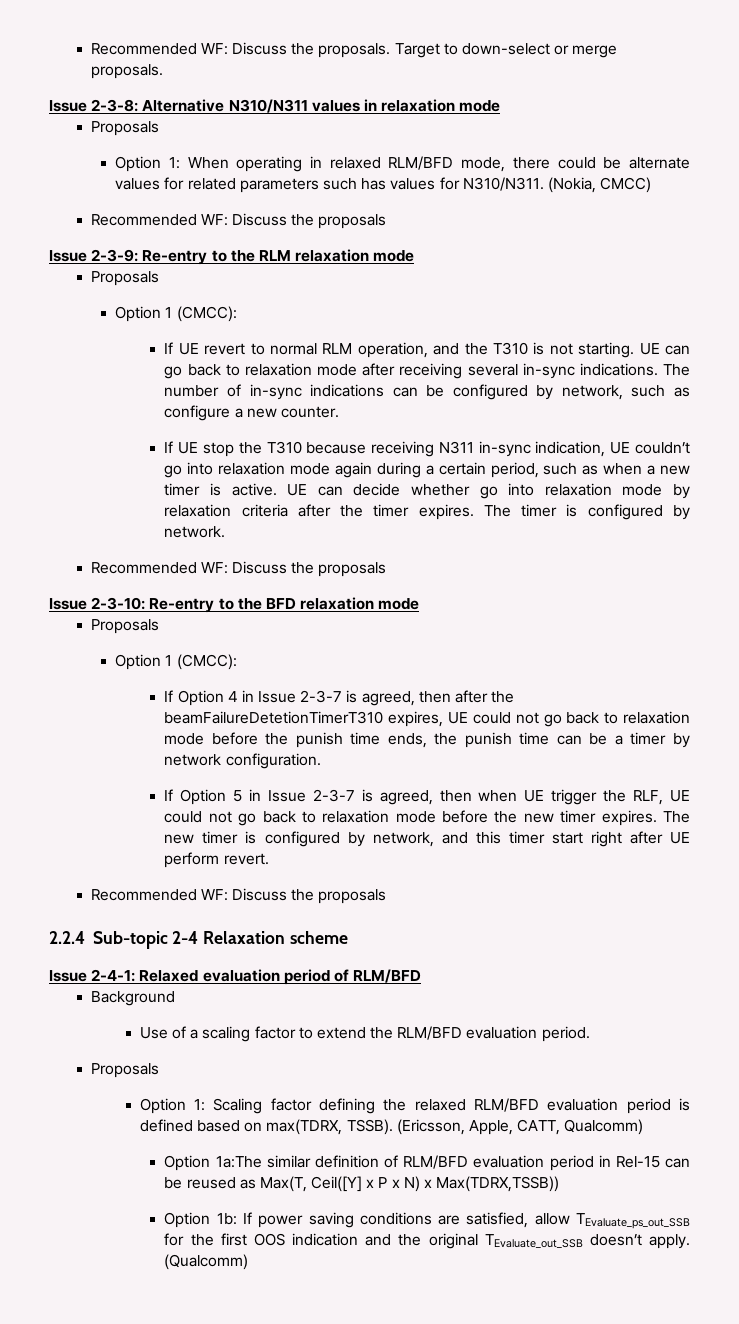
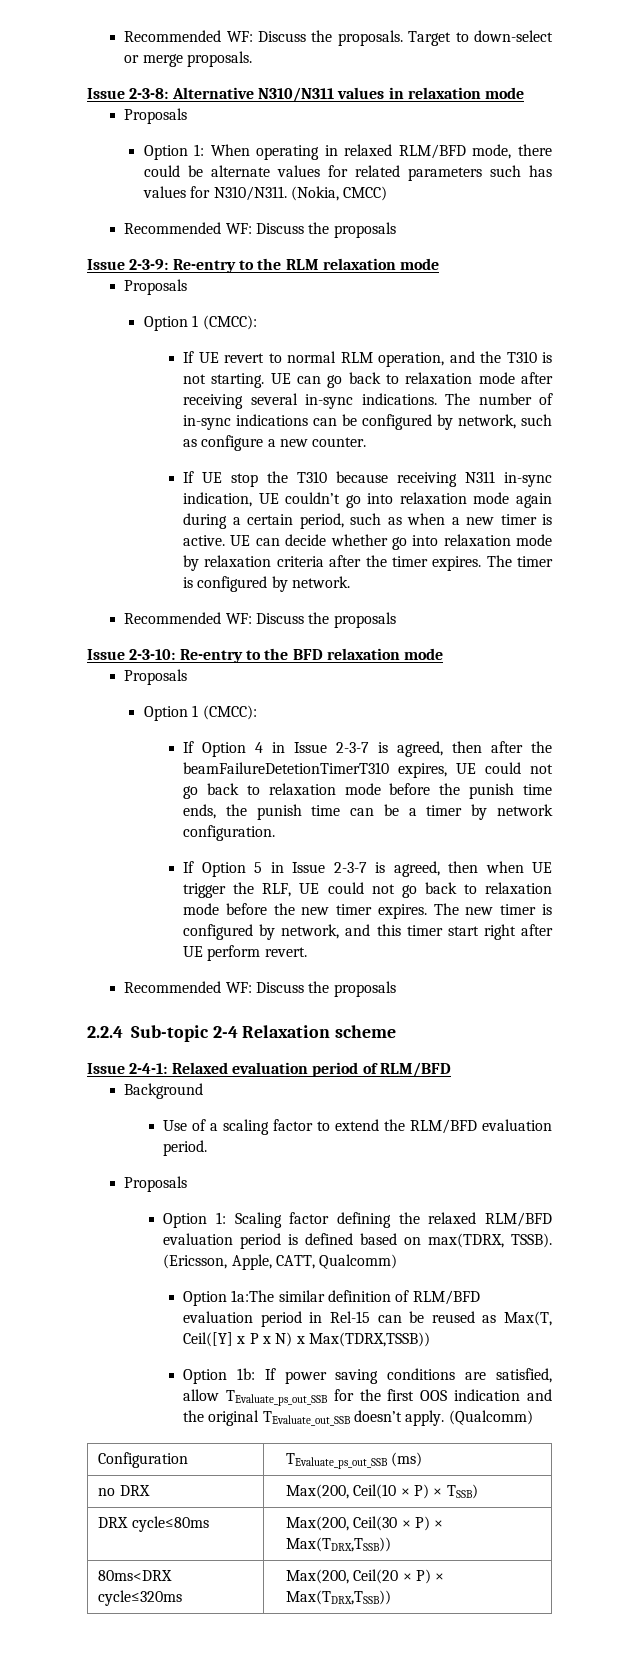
(249, 1262) none -> [98,1452,189,1468] [286,1452,423,1469] [98,1485,150,1496] [286,1484,478,1499] [98,1516,209,1532] [286,1516,444,1531] [286,1537,392,1552] [98,1570,173,1581] [98,1590,183,1606] [286,1569,445,1584] [286,1590,392,1605] // Configuration | TEvaluate_ps_out_SSB (ms) // no DRX | Max(200, Ceil(10 × P) × TSSB) // DRX cycle≤80ms | Max(200, Ceil(30 × P) × Max(TDRX,TSSB)) // 80ms<DRX cycle≤320ms | Max(200, Ceil(20 × P) × Max(TDRX,TSSB))

